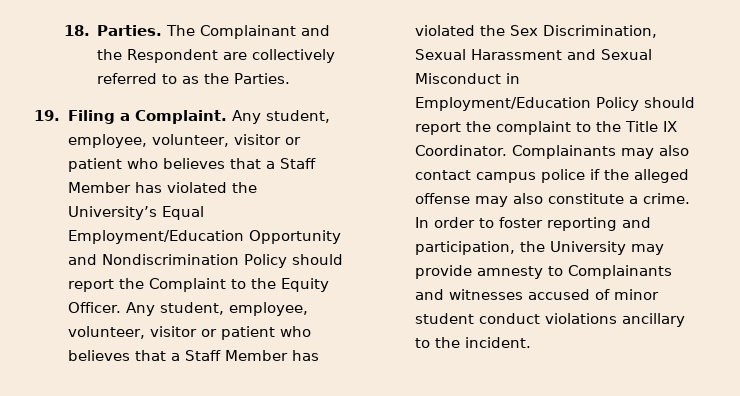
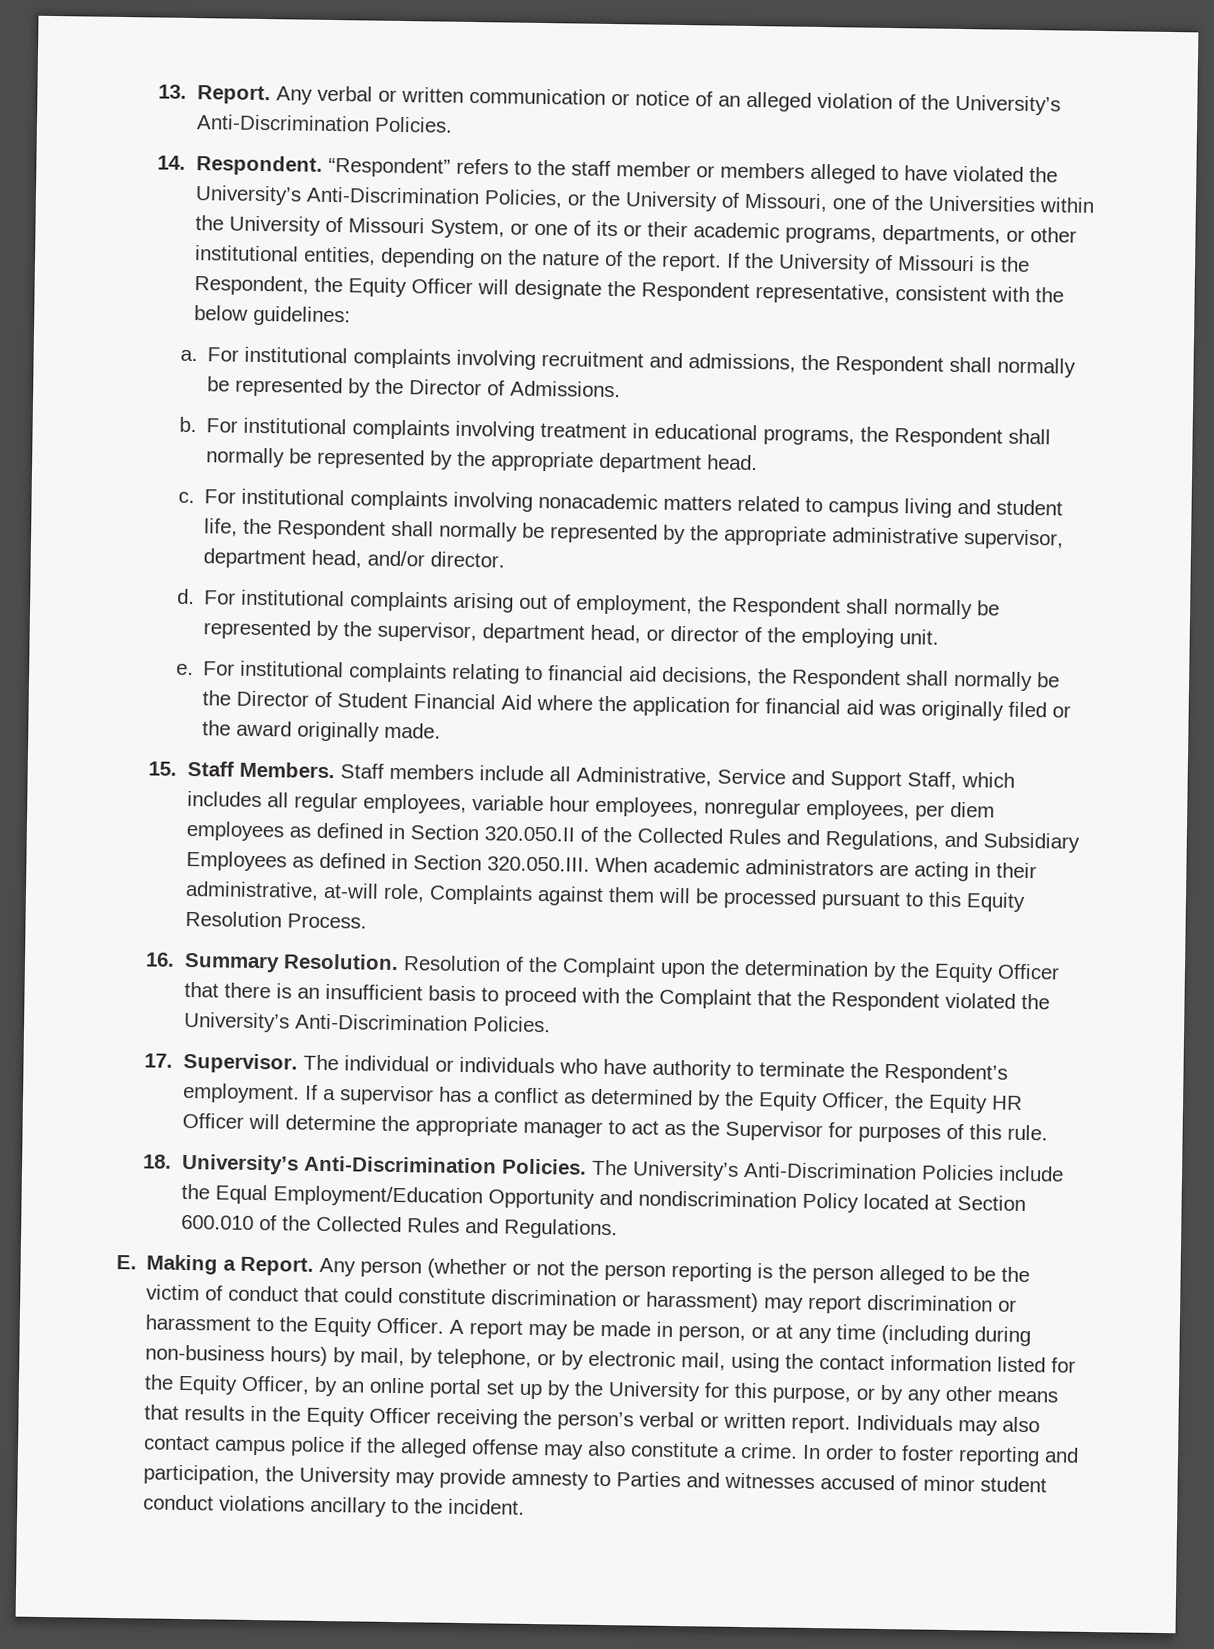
[63,25,331,39] [97,49,336,63] [97,73,291,84] [34,110,330,124] [67,134,301,148] [67,158,316,172] [67,182,257,193] [67,206,204,220] [67,230,341,244] [67,254,343,268] [67,278,329,292] [67,302,309,316] [67,326,311,340] [67,350,319,361] [414,25,657,38] [414,49,652,60] [414,73,520,84] [414,97,695,111] [414,121,677,135] [414,145,617,159] 18. Parties. The Complainant and the Respondent are collectively referred to as the Parties. // 19. Filing a Complaint. Any student, employee, volunteer, visitor or patient who believes that a Staff Member has violated the University’s Equal Employment/Education Opportunity and Nondiscrimination Policy should report the Complaint to the Equity Officer. Any student, employee, volunteer, visitor or patient who believes that a Staff Member has violated the Sex Discrimination, Sexual Harassment and Sexual Misconduct in Employment/Education Policy should report the complaint to the Title IX Coordinator. Complainants -> [158,84,1061,116] [195,114,453,133] [157,155,1058,184] [194,185,1095,213] [194,215,1077,246] [194,245,1030,274] [193,275,1064,304] [193,305,351,327] [179,346,1077,378] [207,376,622,398] [178,416,1052,448] [206,447,759,474] [177,488,1064,518] [204,518,1065,550] [203,548,506,569] [176,588,1001,620] [203,619,940,649] [175,660,1061,692] [202,690,1072,721] [202,720,442,742] [148,760,1015,791] [186,790,995,821] [185,820,1080,853] [185,850,1037,882] [184,880,1026,912] [184,910,367,929] [145,952,1060,983] [183,981,1050,1012] [183,1011,551,1033] [144,1052,1008,1084] [181,1082,1023,1114] [181,1112,1048,1143] [143,1153,1064,1182] [180,1183,1026,1213] [180,1214,618,1240] [116,1254,1031,1285] [146,1284,1018,1314] [145,1314,1032,1347] [145,1344,1077,1373] [144,1374,1059,1405] [144,1404,954,1434] 13. Report. Any verbal or written communication or notice of an alleged violation of the University’s Anti-Discrimination Policies. // 14. Respondent. “Respondent” refers to the staff member or members alleged to have violated the University’s Anti-Discrimination Policies, or the University of Missouri, one of the Universities within the University of Missouri System, or one of its or their academic programs, departments, or other institutional entities, depending on the nature of the report. If the University of Missouri is the Respondent, the Equity Officer will designate the Respondent representative, consistent with the below guidelines: // a. For institutional complaints involving recruitment and admissions, the Respondent shall normally be represented by the Director of Admissions. // b. For institutional complaints involving treatment in educational programs, the Respondent shall normally be represented by the appropriate department head. // c. For institutional complaints involving nonacademic matters related to campus living and student life, the Respondent shall normally be represented by the appropriate administrative supervisor, department head, and/or director. // d. For institutional complaints arising out of employment, the Respondent shall normally be represented by the supervisor, department head, or director of the employing unit. // e. For institutional complaints relating to financial aid decisions, the Respondent shall normally be the Director of Student Financial Aid where the application for financial aid was originally filed or the award originally made. // 15. Staff Members. Staff members include all Administrative, Service and Support Staff, which includes all regular employees, variable hour employees, nonregular employees, per diem employees as defined in Section 320.050.II of the Collected Rules and Regulations, and Subsidiary Employees as defined in Section 320.050.III. When academic administrators are acting in their administrative, at-will role, Complaints against them will be processed pursuant to this Equity Resolution Process. // 16. Summary Resolution. Resolution of the Complaint upon the determination by the Equity Officer that there is an insufficient basis to proceed with the Complaint that the Respondent violated the University’s Anti-Discrimination Policies. // 17. Supervisor. The individual or individuals who have authority to terminate the Respondent’s employment. If a supervisor has a conflict as determined by the Equity Officer, the Equity HR Officer will determine the appropriate manager to act as the Supervisor for purposes of this rule. // 18. University’s Anti-Discrimination Policies. The University’s Anti-Discrimination Policies include the Equal Employment/Education Opportunity and nondiscrimination Policy located at Section 600.010 of the Collected Rules and Regulations. // E. Making a Report. Any person (whether or not the person reporting is the person alleged to be the victim of conduct that could constitute discrimination or harassment) may report discrimination or harassment to the Equity Officer. A report may be made in person, or at any time (including during non-business hours) by mail, by telephone, or by electronic mail, using the contact information listed for the Equity Officer, by an online portal set up by the University for this purpose, or by any other means that results in the Equity Officer receiving the person’s verbal or written report. Individuals
[567,265,672,279] Complainants -> [616,1471,682,1488] Parties

